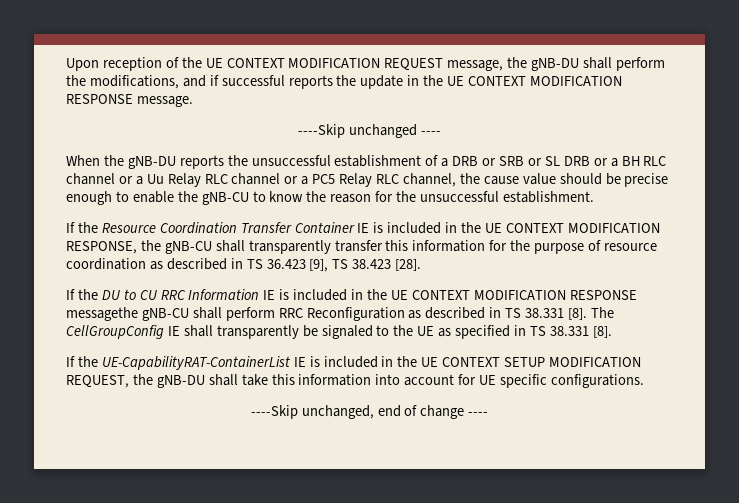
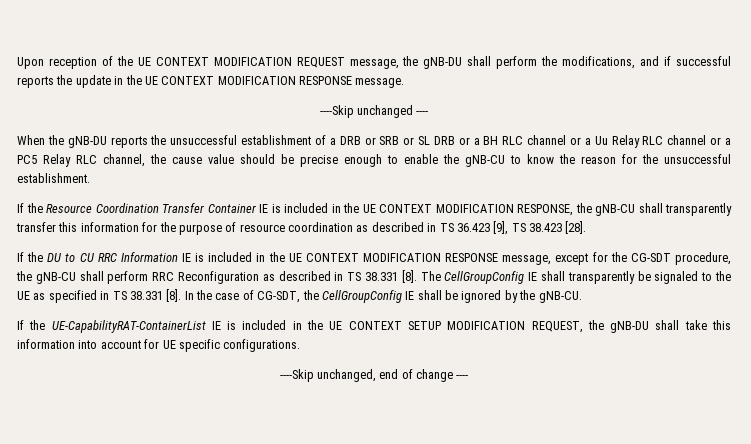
[66,307,138,321] messagethe -> [502,252,731,265] [16,271,32,281] message, except for the CG-SDT procedure, the
(612, 332) none -> [184,290,582,303] In the case of CG-SDT, the CellGroupConfig IE shall be ignored by the gNB-CU.

